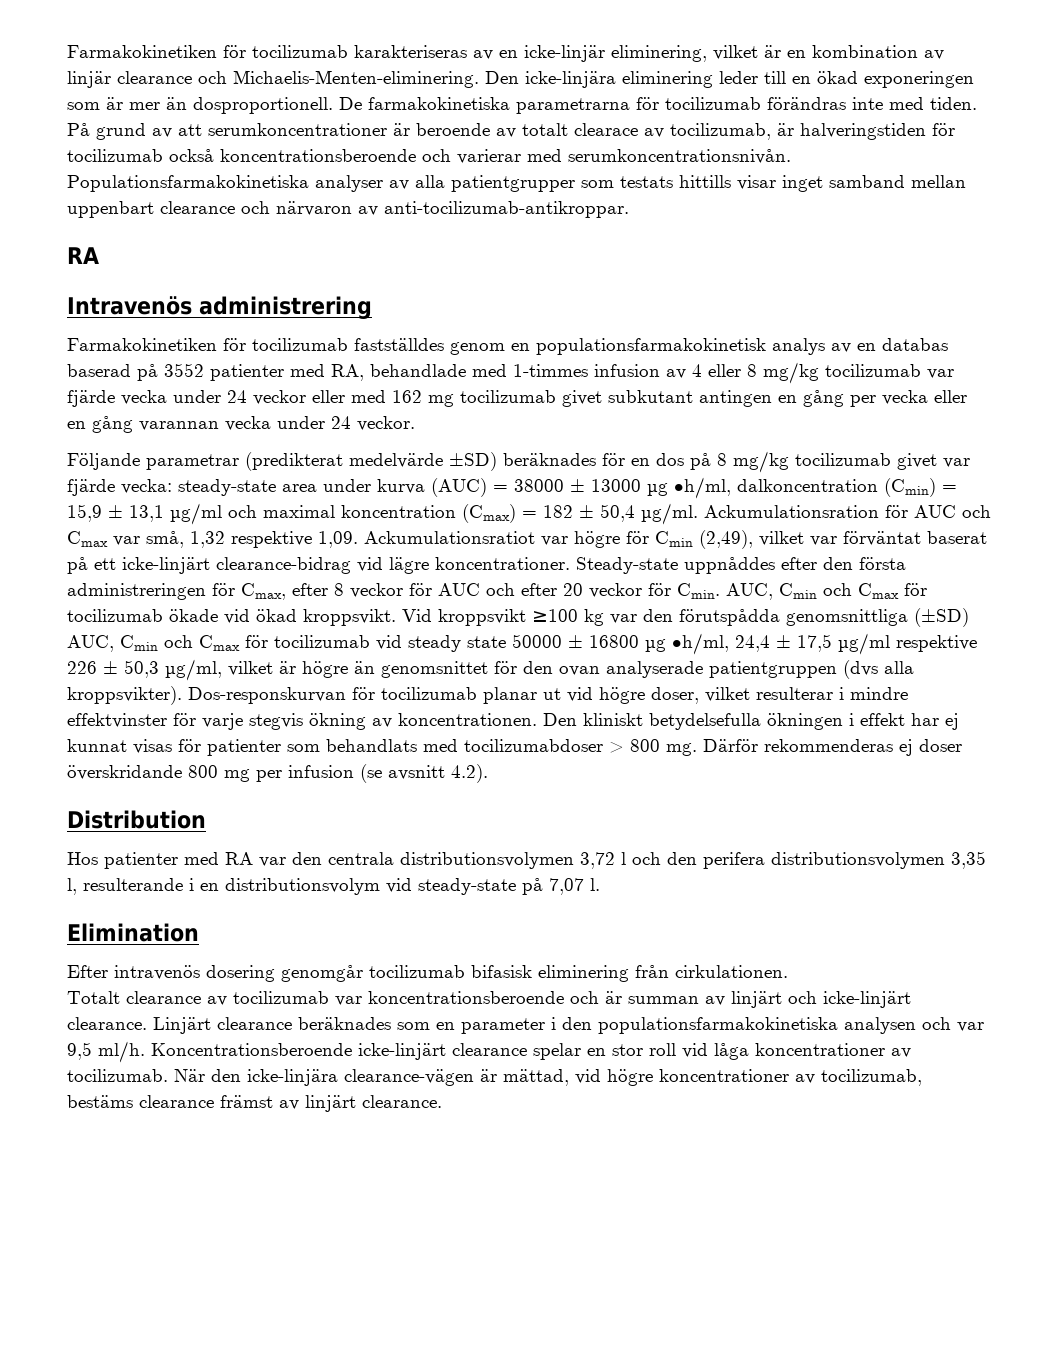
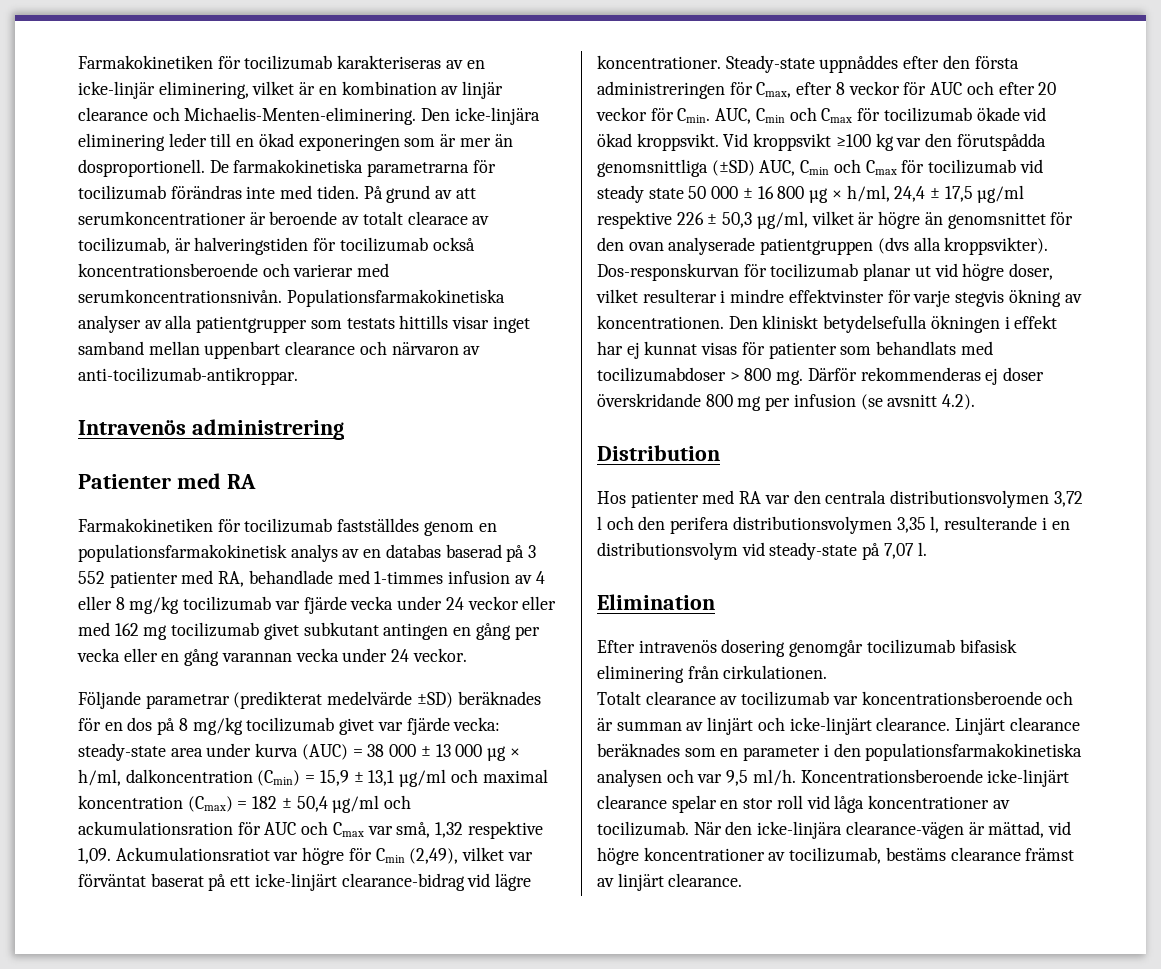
[67,247,99,264] // RA -> (298, 376) none
(372, 307) none -> [78,473,256,489] // Patienter med RA
[164,363,204,377] 3552 -> [528,545,537,558] [78,571,105,584] 3 552
[514,477,731,499] 38000 ± 13000 µg •h/ml, -> [367,744,520,761] [78,769,121,786] 38 000 ± 13 000 µg × h/ml,
[641,503,879,525] µg/ml. Ackumulationsration -> [332,795,412,813] [78,821,233,835] µg/ml och ackumulationsration
[512,633,729,655] 50000 ± 16800 µg •h/ml, -> [688,185,890,203] 50 000 ± 16 800 µg × h/ml,

